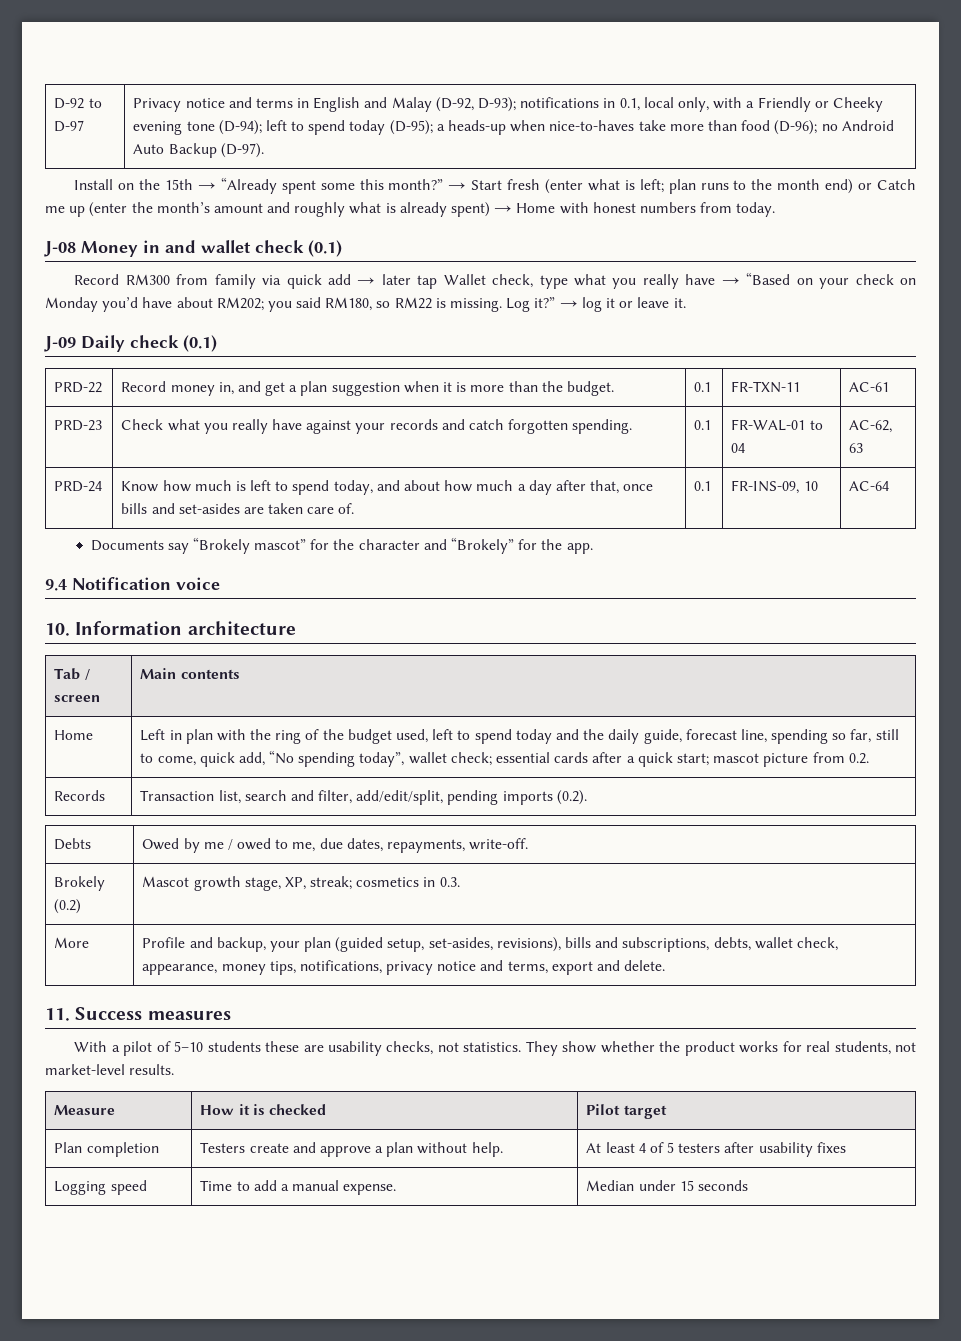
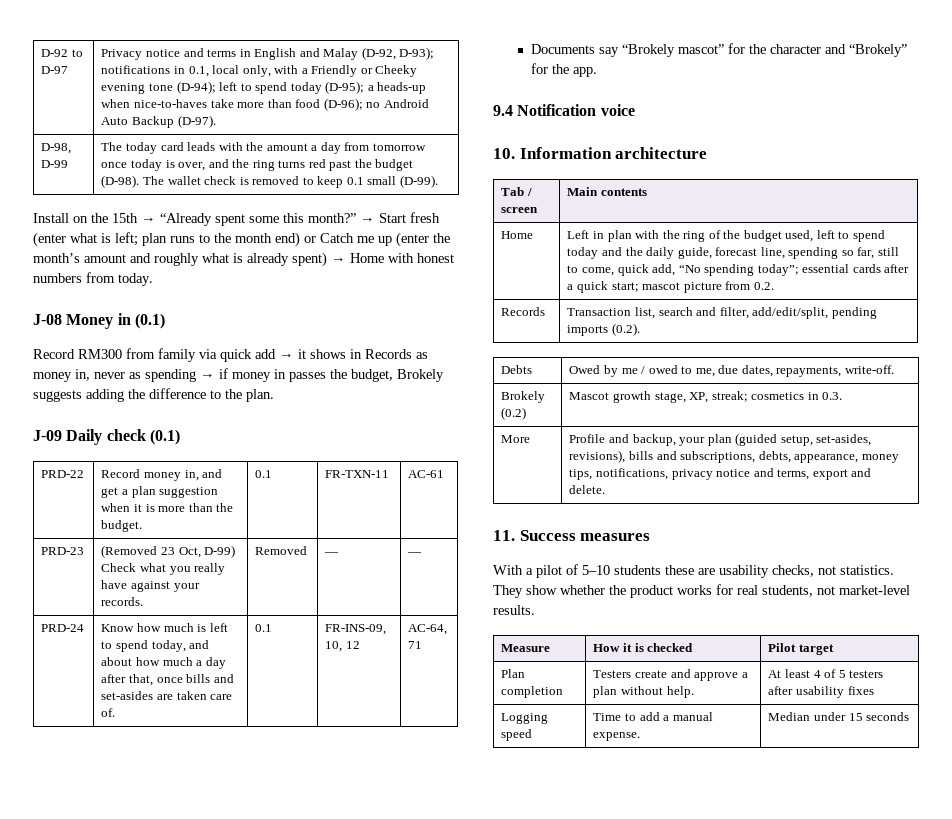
(264, 150) none -> [41,143,72,154] [41,160,69,168] [101,142,426,154] [101,159,414,171] [101,175,438,188] // D-98, D-99 | The today card leads with the amount a day from tomorrow once today is over, and the ring turns red past the budget (D-98). The wallet check is removed to keep 0.1 small (D-99).
[165,240,304,253] and wallet check -> (131, 319) none
[381,272,916,289] [45,297,686,312] later tap Wallet check, type what you really have → “Based on your check on Monday you’d have about RM202; you said RM180, so RM22 is missing. Log it?” → log it or leave it. -> [298,349,428,359] [33,368,444,382] [33,388,274,402] it shows in Records as money in, never as spending → if money in passes the budget, Brokely suggests adding the difference to the plan.
(103, 425) none -> [101,545,236,558] (Removed 23 Oct, D-99)
[389,419,633,434] [694,420,712,430] [731,419,823,431] [731,443,746,453] [849,420,893,433] [849,443,864,453] records and catch forgotten spending. | 0.1 | FR-WAL-01 to 04 | AC-62, 63 -> [101,597,144,606] [255,546,308,555] [324,552,340,555] [407,552,423,555] records. | Removed | — | —
[803,481,818,491] [849,481,890,491] 10 | AC-64 -> [325,641,361,652] [408,624,448,635] [408,641,423,649] 10, 12 | AC-64, 71
[359,752,492,767] today”, wallet check; -> [757,264,799,276] today”;
[754,937,838,951] wallet check, -> (791, 457) none

